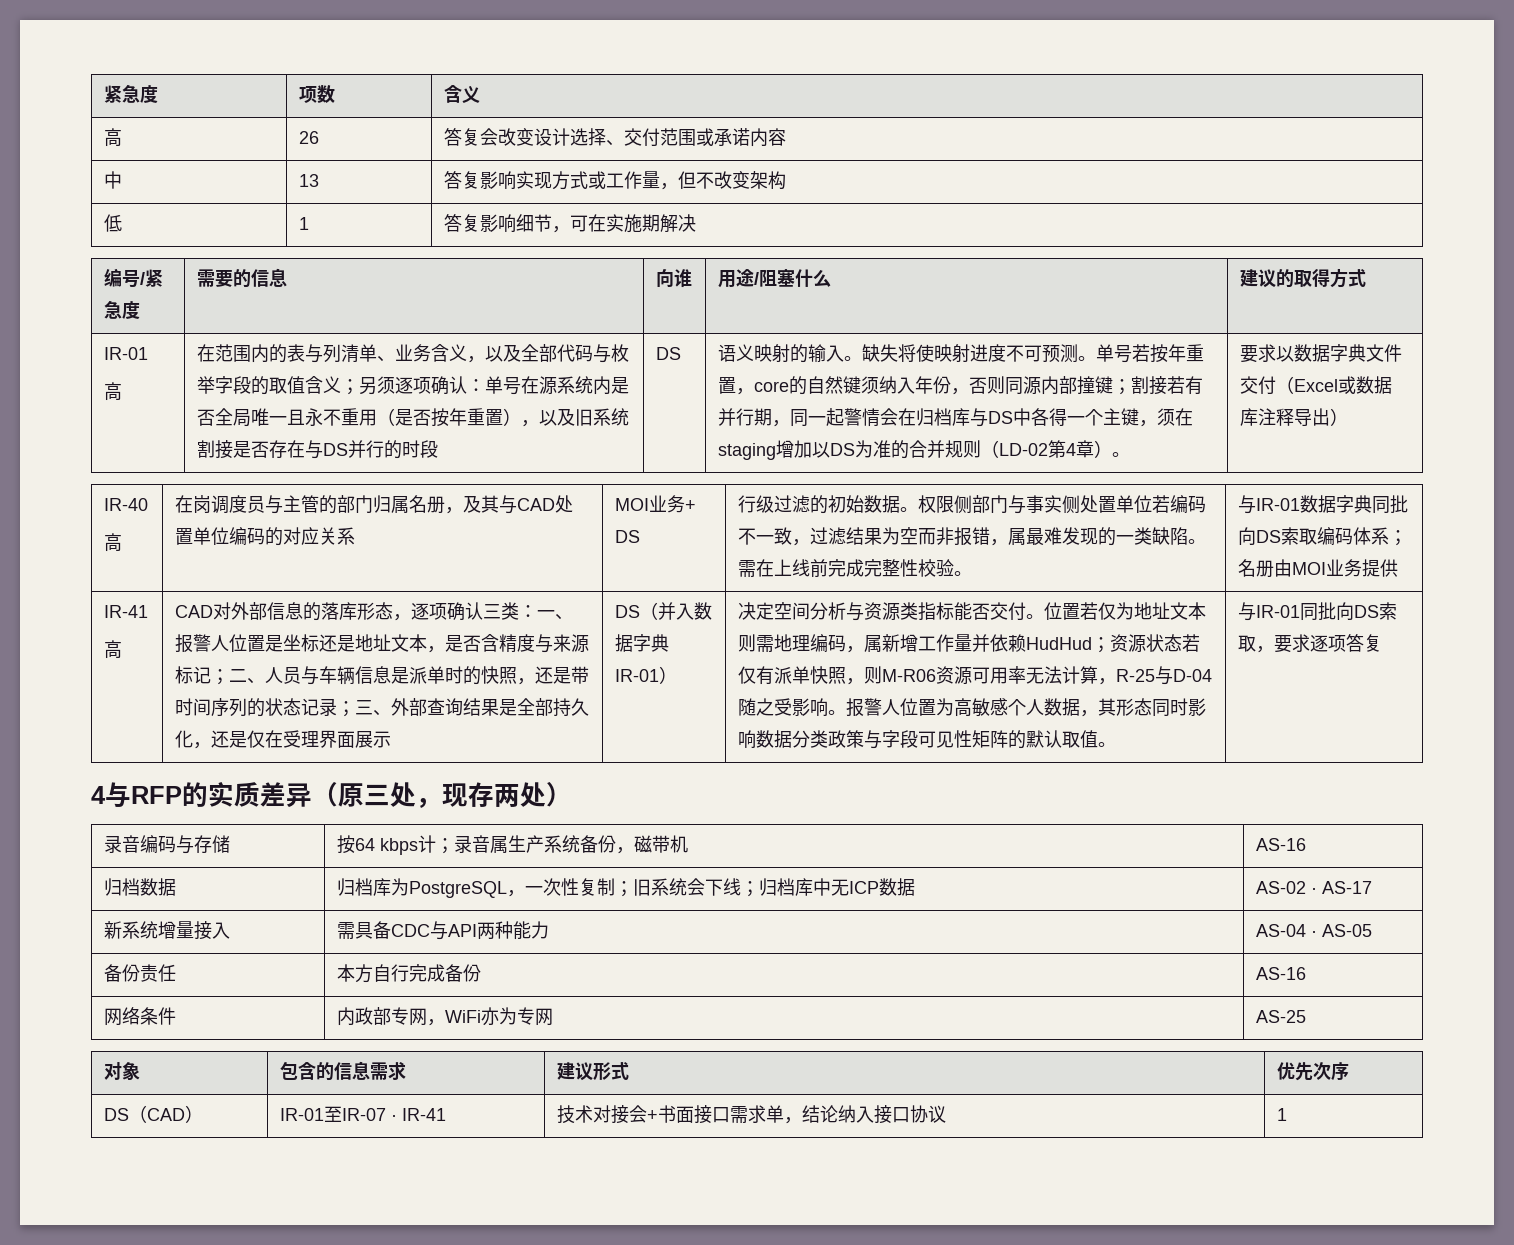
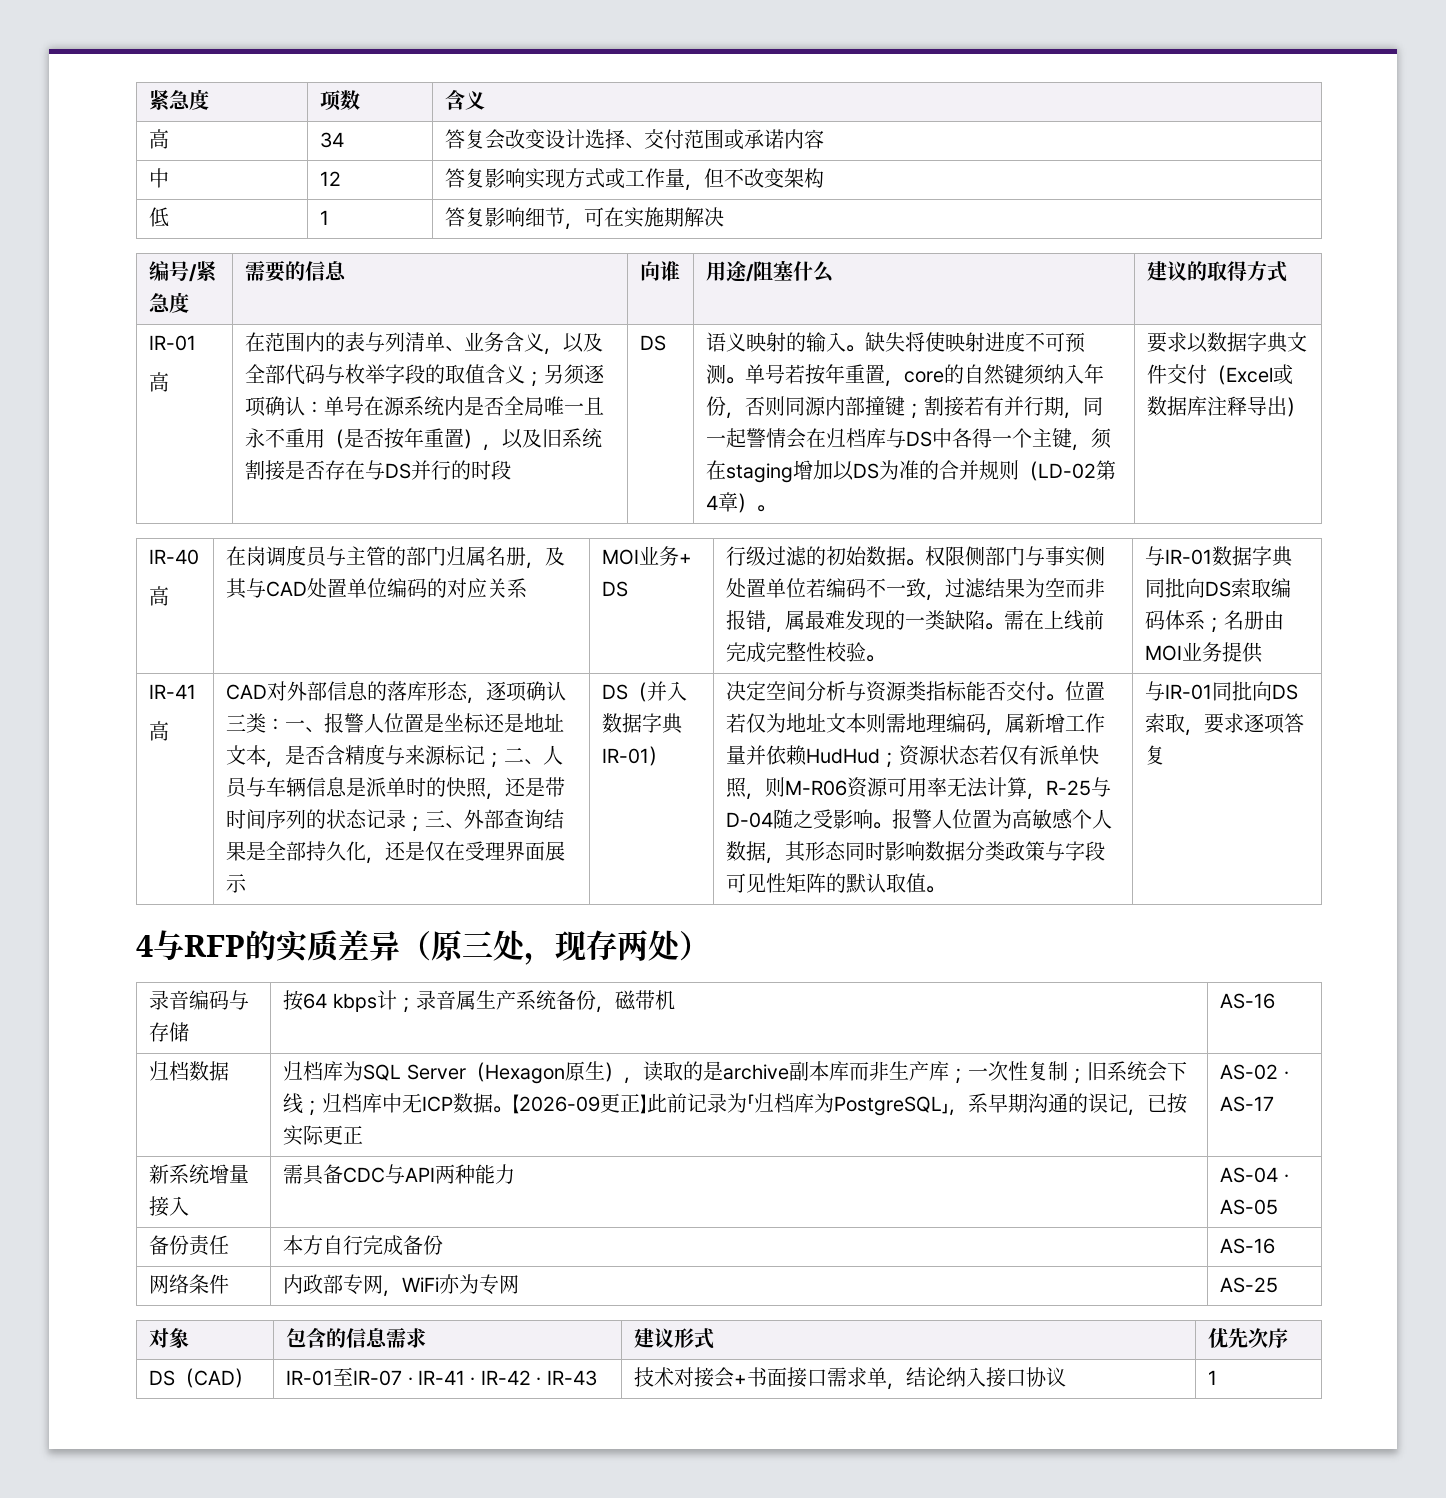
[299,131,320,144] 26 -> [320,132,345,148] 34
[299,174,320,187] 13 -> [320,171,342,186] 12
[409,881,526,898] PostgreSQL， -> [363,1061,968,1084] SQL Server（Hexagon原生），读取的是archive副本库而非生产库；
(916, 887) none -> [493,1093,1188,1116] [283,1125,364,1146] 。【2026-09更正】此前记录为「归档库为PostgreSQL」，系早期沟通的误记，已按实际更正
(447, 1114) none -> [470,1370,597,1386] · IR-42 · IR-43

